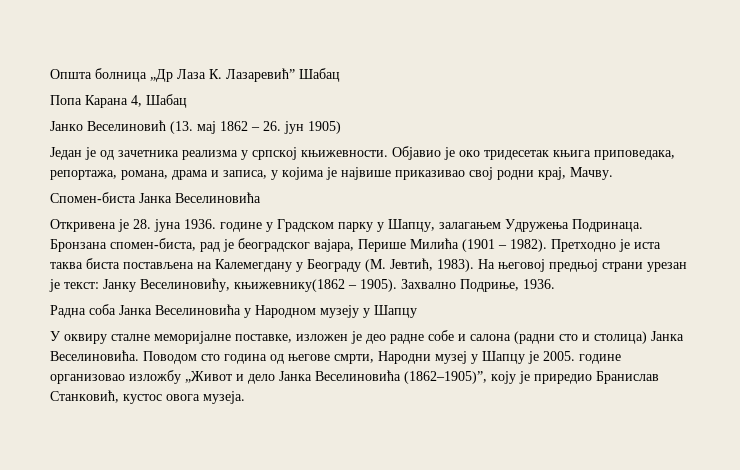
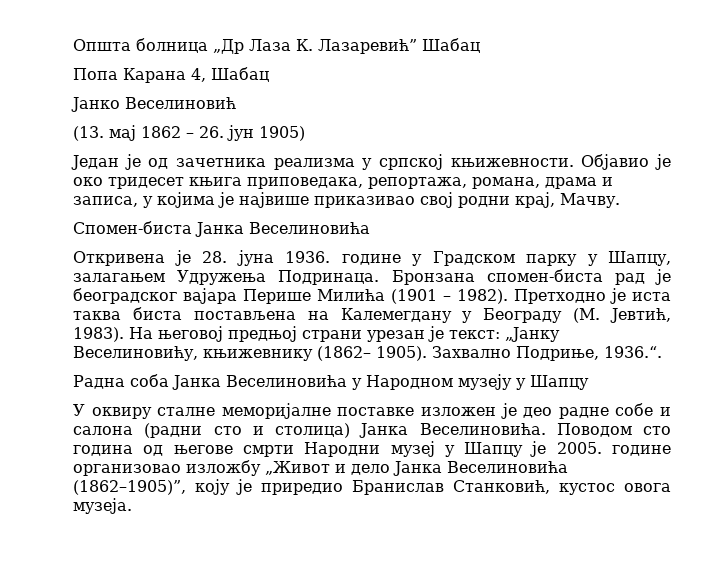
(166, 125) none -> (236, 103) //
[484,150,549,160] тридесетак -> [108,177,184,189] тридесет
[110,238,196,251] спомен‑биста, -> [486,269,603,282] спомен-биста
[314,239,354,252] вајара, -> [183,288,237,304] вајара
[103,278,357,292] Јанку Веселиновићу, књижевнику(1862 – -> [505,327,560,342] [73,346,371,361] „Јанку Веселиновићу, књижевнику (1862–
[523,279,555,289] 1936. -> [604,346,662,358] 1936.“.
[235,334,292,343] поставке, -> [337,407,415,416] поставке
[334,354,374,364] смрти, -> [242,445,294,457] смрти

